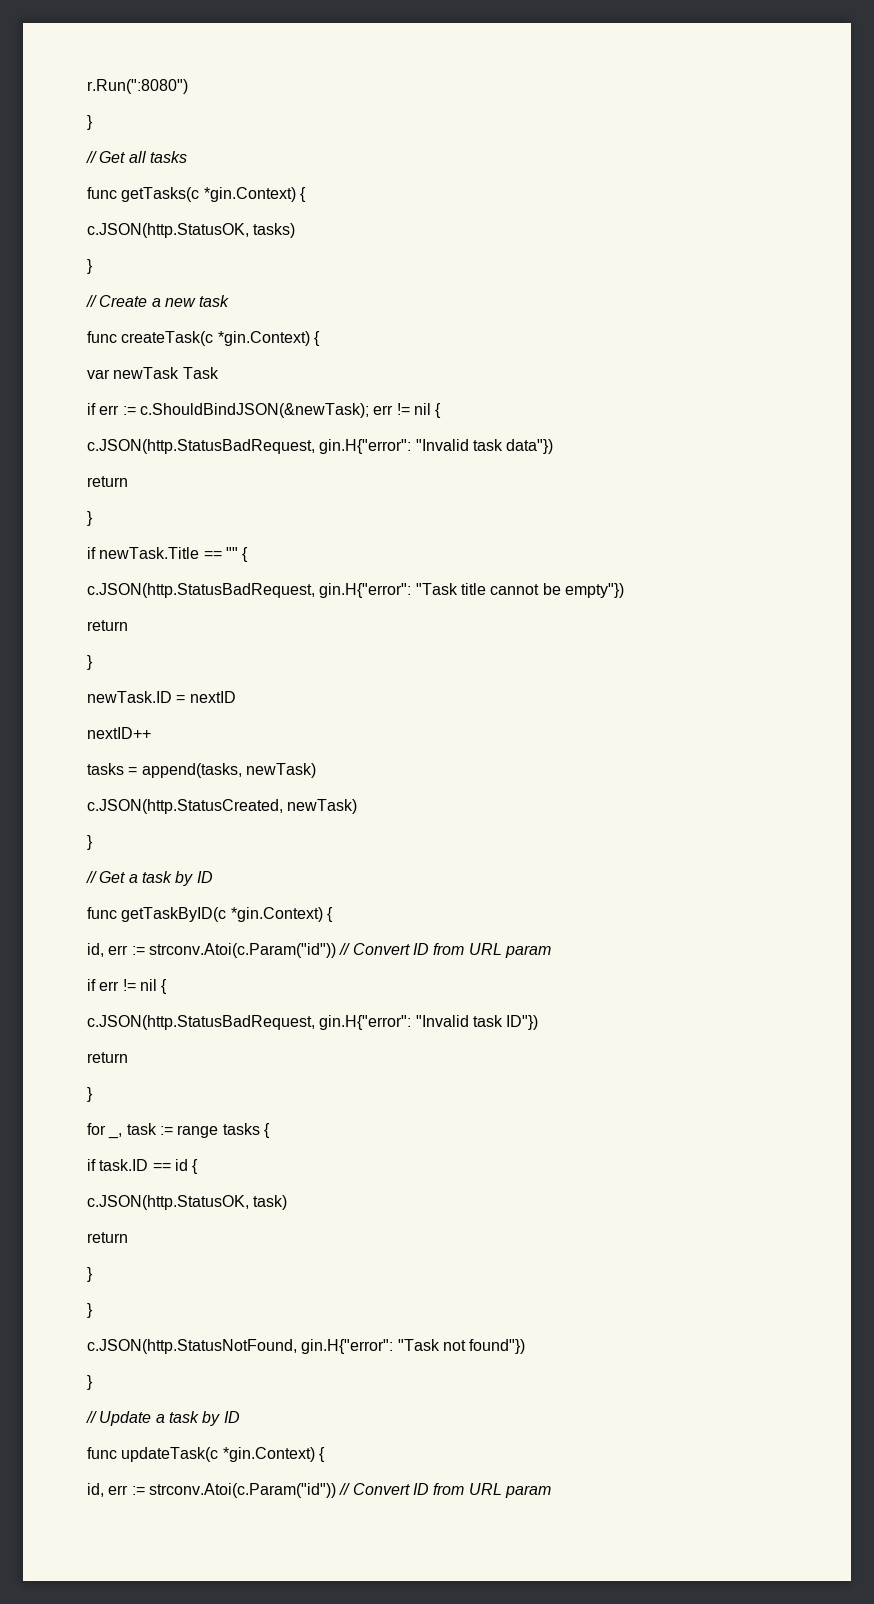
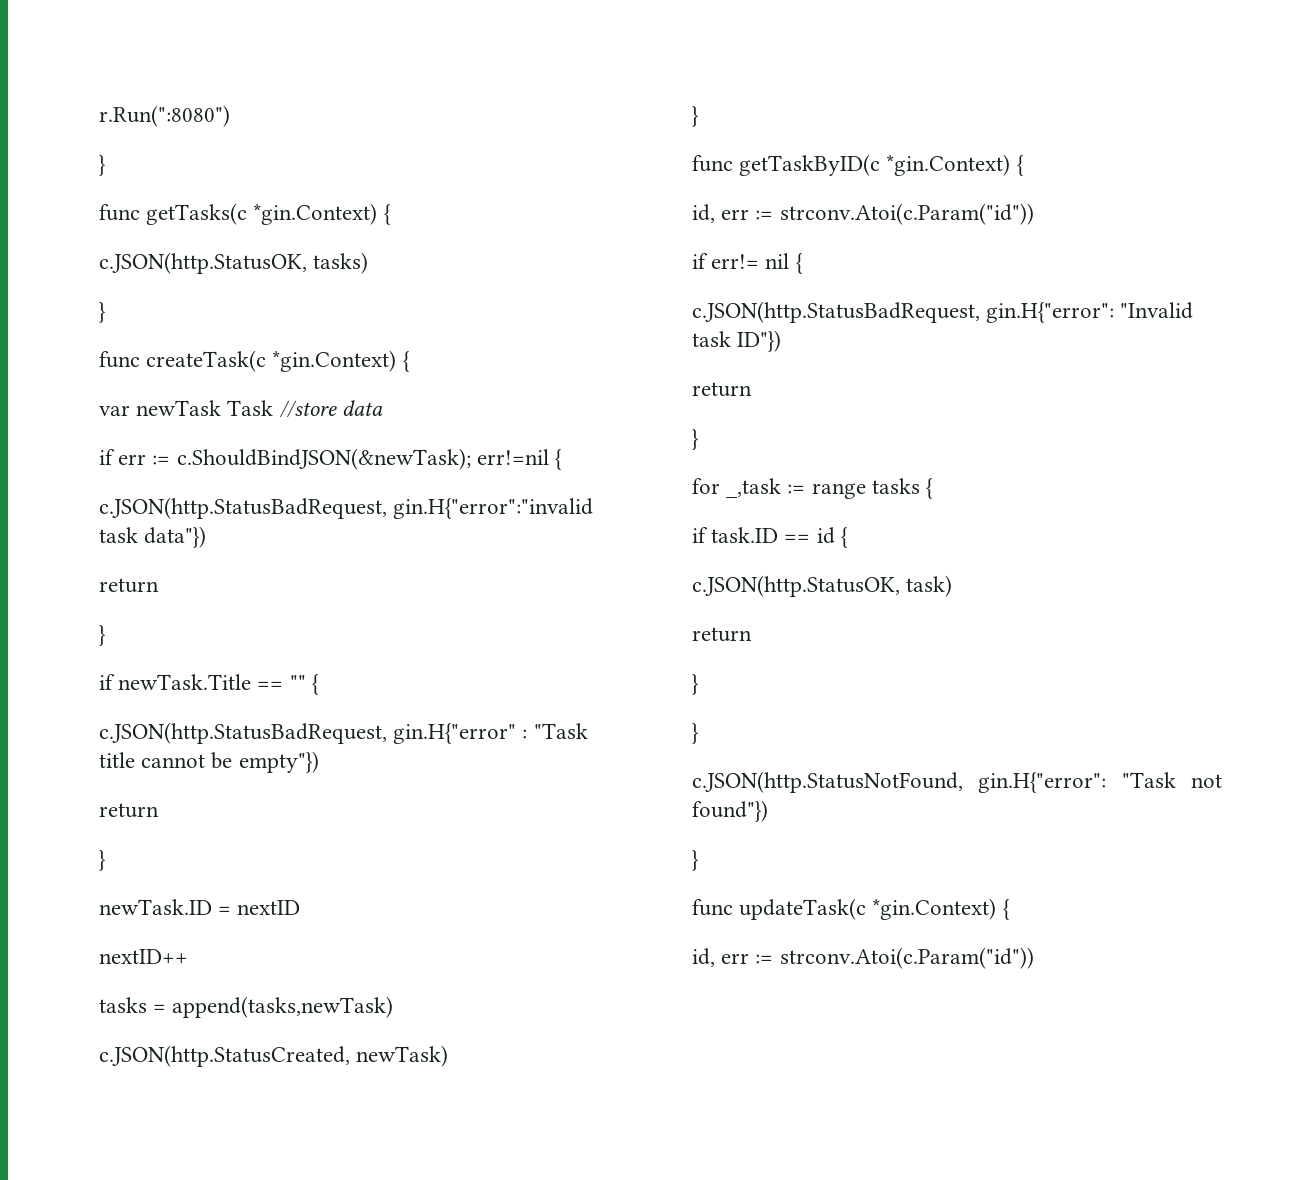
[86,151,187,163] // // Get all tasks -> (106, 165) none
[86,295,230,307] // // Create a new task -> (106, 312) none
(219, 373) none -> [279,400,383,417] //store data
[373,403,442,418] [87,439,469,454] err != nil { // c.JSON(http.StatusBadRequest, gin.H{"error": "Invalid -> [476,449,563,470] [99,497,594,519] err!=nil { // c.JSON(http.StatusBadRequest, gin.H{"error":"invalid
[319,583,412,598] gin.H{"error": -> [393,723,528,744] gin.H{"error" :
[141,763,316,778] append(tasks, newTask) -> [172,996,394,1018] append(tasks,newTask)
[86,871,213,886] // // Get a task by ID -> (699, 116) none
[339,943,551,958] [87,979,136,991] // Convert ID from URL param // if err != -> [692,253,760,269] // if err!=
[108,1123,157,1139] _, task -> [726,478,782,498] _,task
[86,1411,240,1426] // // Update a task by ID -> (699, 860) none
[339,1483,551,1498] // Convert ID from URL param -> (1034, 958) none

